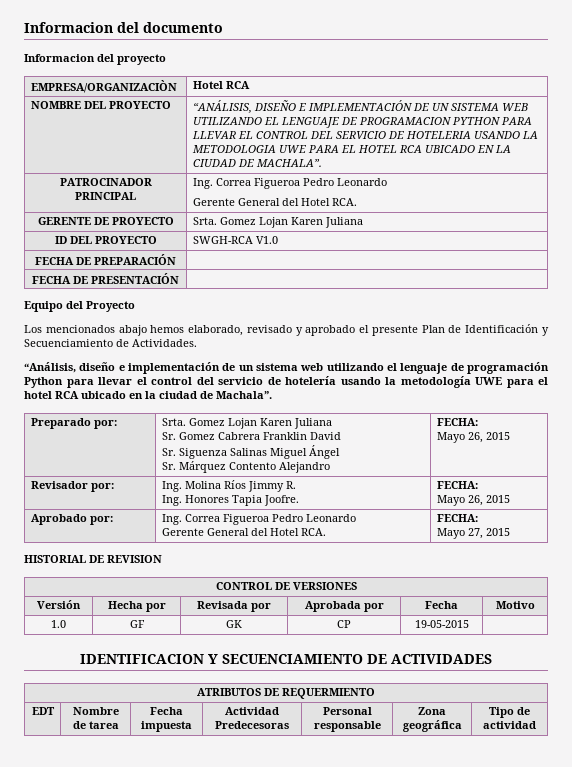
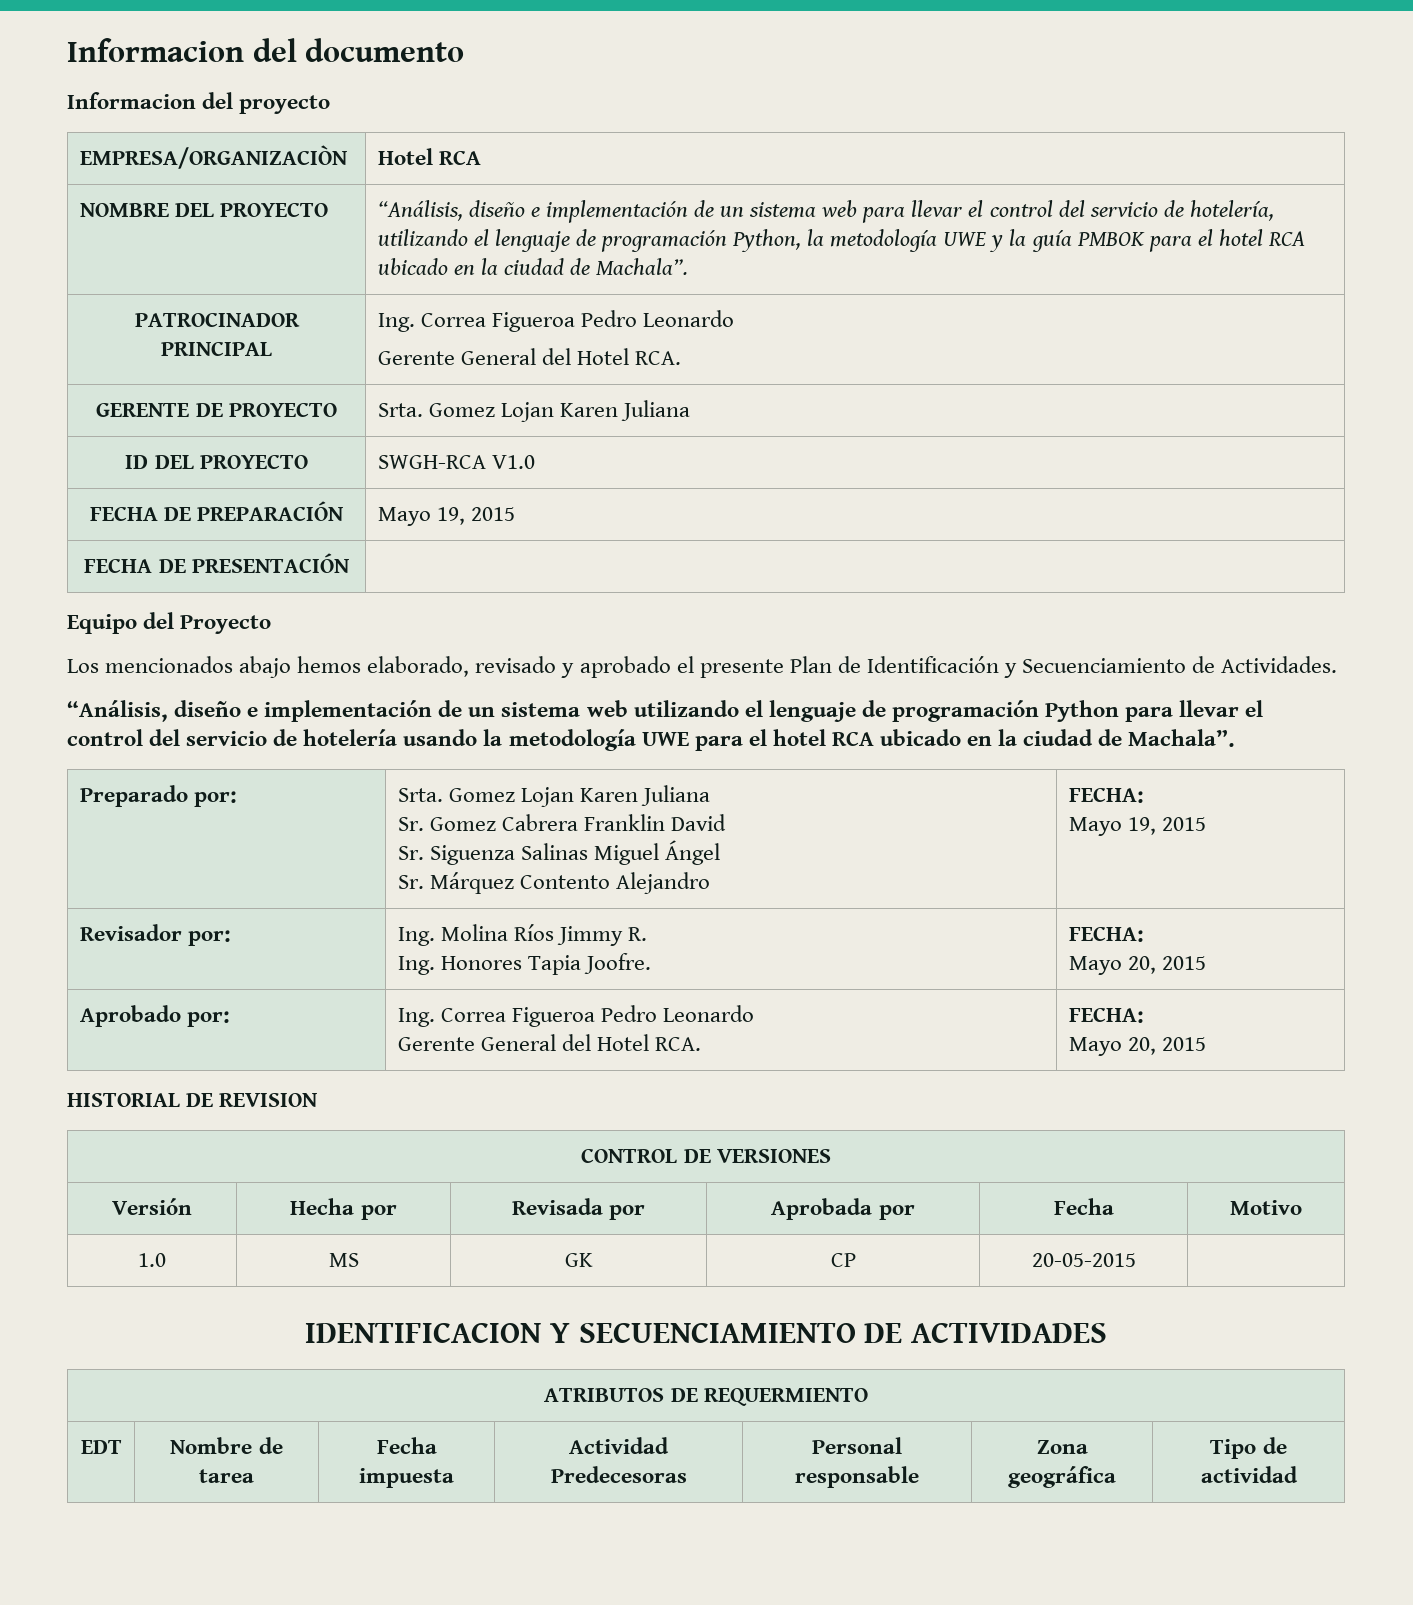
[192,100,528,114] [192,117,532,128] [191,131,538,139] [191,145,511,153] [192,159,322,167] “ANÁLISIS, DISEÑO E IMPLEMENTACIÓN DE UN SISTEMA WEB UTILIZANDO EL LENGUAJE DE PROGRAMACION PYTHON PARA LLEVAR EL CONTROL DEL SERVICIO DE HOTELERIA USANDO LA METODOLOGIA UWE PARA EL HOTEL RCA UBICADO EN LA CIUDAD DE MACHALA”. -> [377,200,1274,223] [377,229,1305,252] [377,258,689,275] “Análisis, diseño e implementación de un sistema web para llevar el control del servicio de hotelería, utilizando el lenguaje de programación Python, la metodología UWE y la guía PMBOK para el hotel RCA ubicado en la ciudad de Machala”.
(176, 259) none -> [377,507,515,526] Mayo 19, 2015
[467,432,483,443] 26, -> [1127,817,1156,835] 19,
[467,495,483,506] 26, -> [1127,956,1156,974] 20,
[467,528,483,539] 27, -> [1127,1037,1156,1055] 20,
[129,620,145,628] GF -> [328,1253,359,1267] MS
[414,620,469,628] 19-05-2015 -> [1031,1253,1136,1267] 20-05-2015

